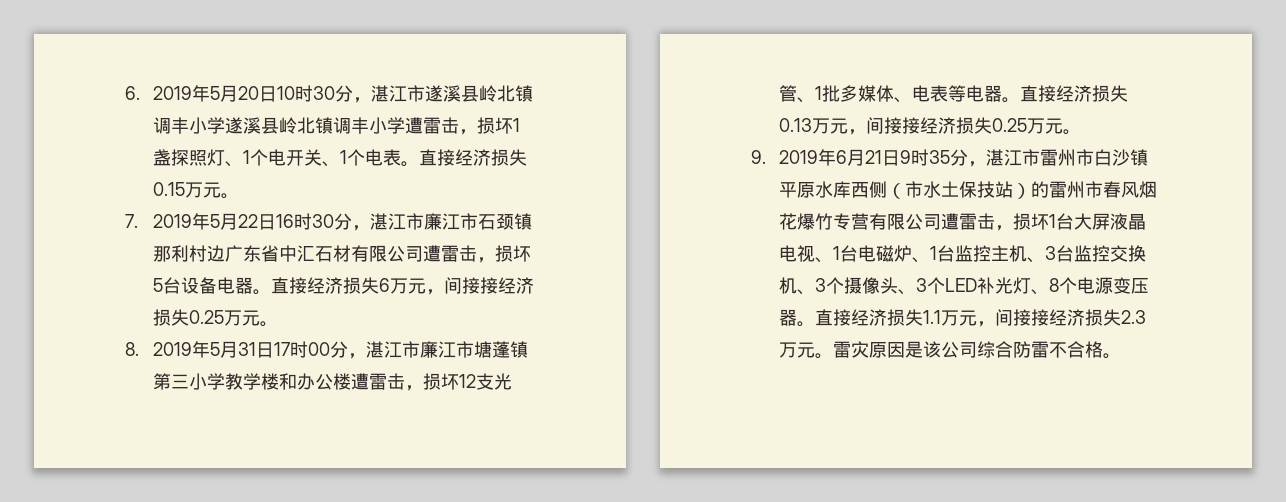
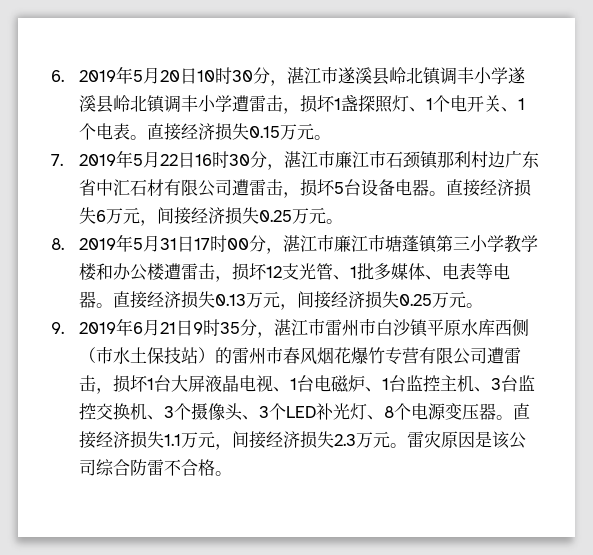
[480,277,499,294] 接 -> (192, 216) none
[902,117,921,134] 接 -> (332, 300) none
[1031,309,1050,326] 接 -> (267, 440) none

